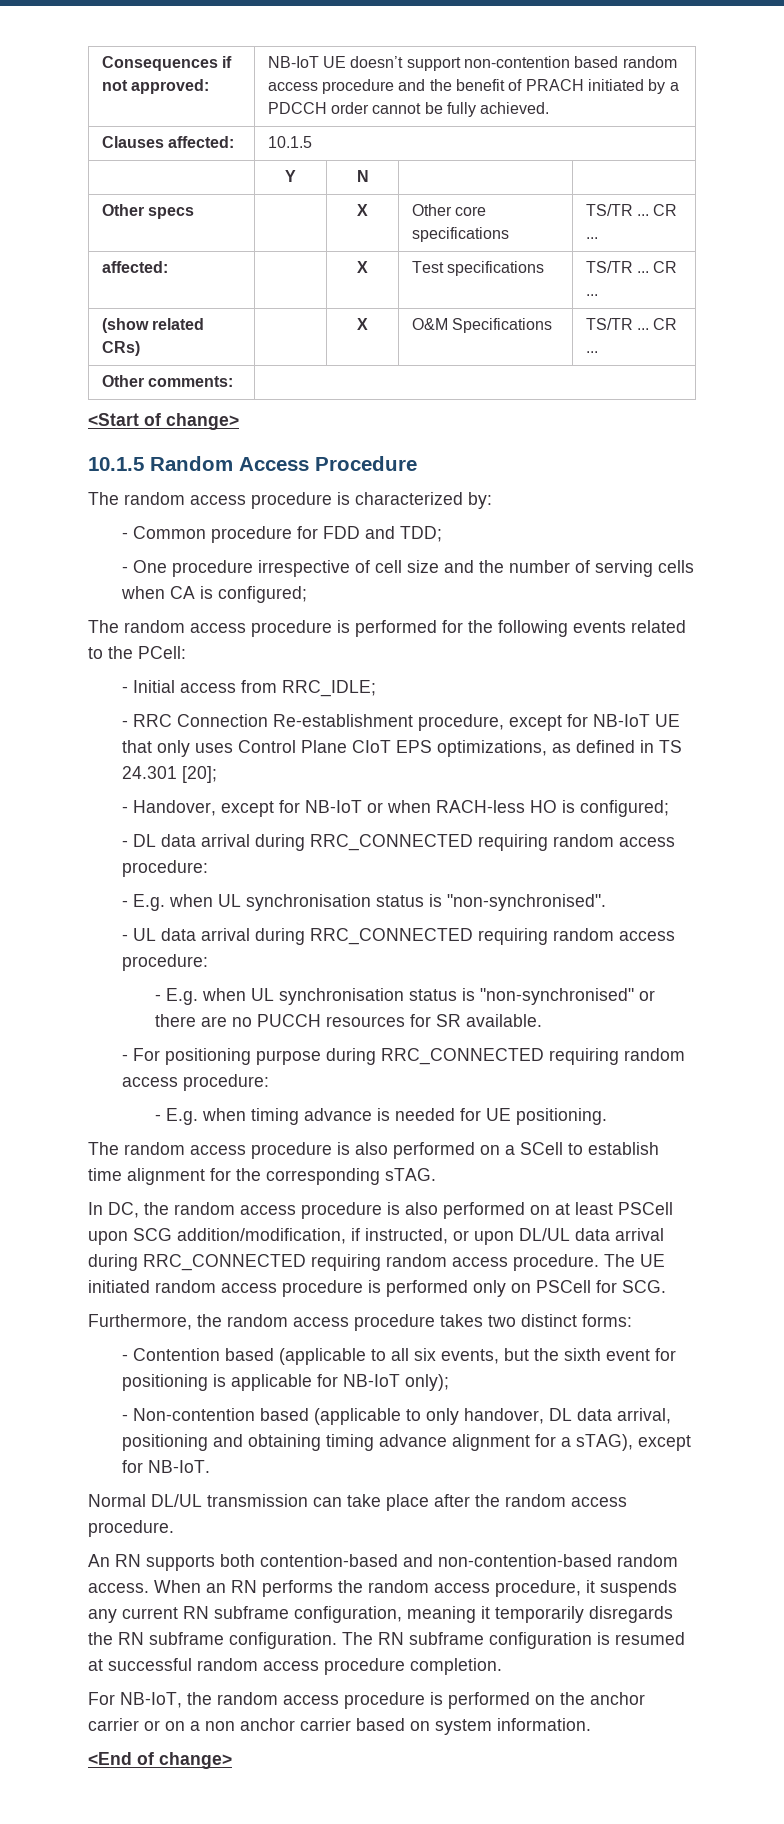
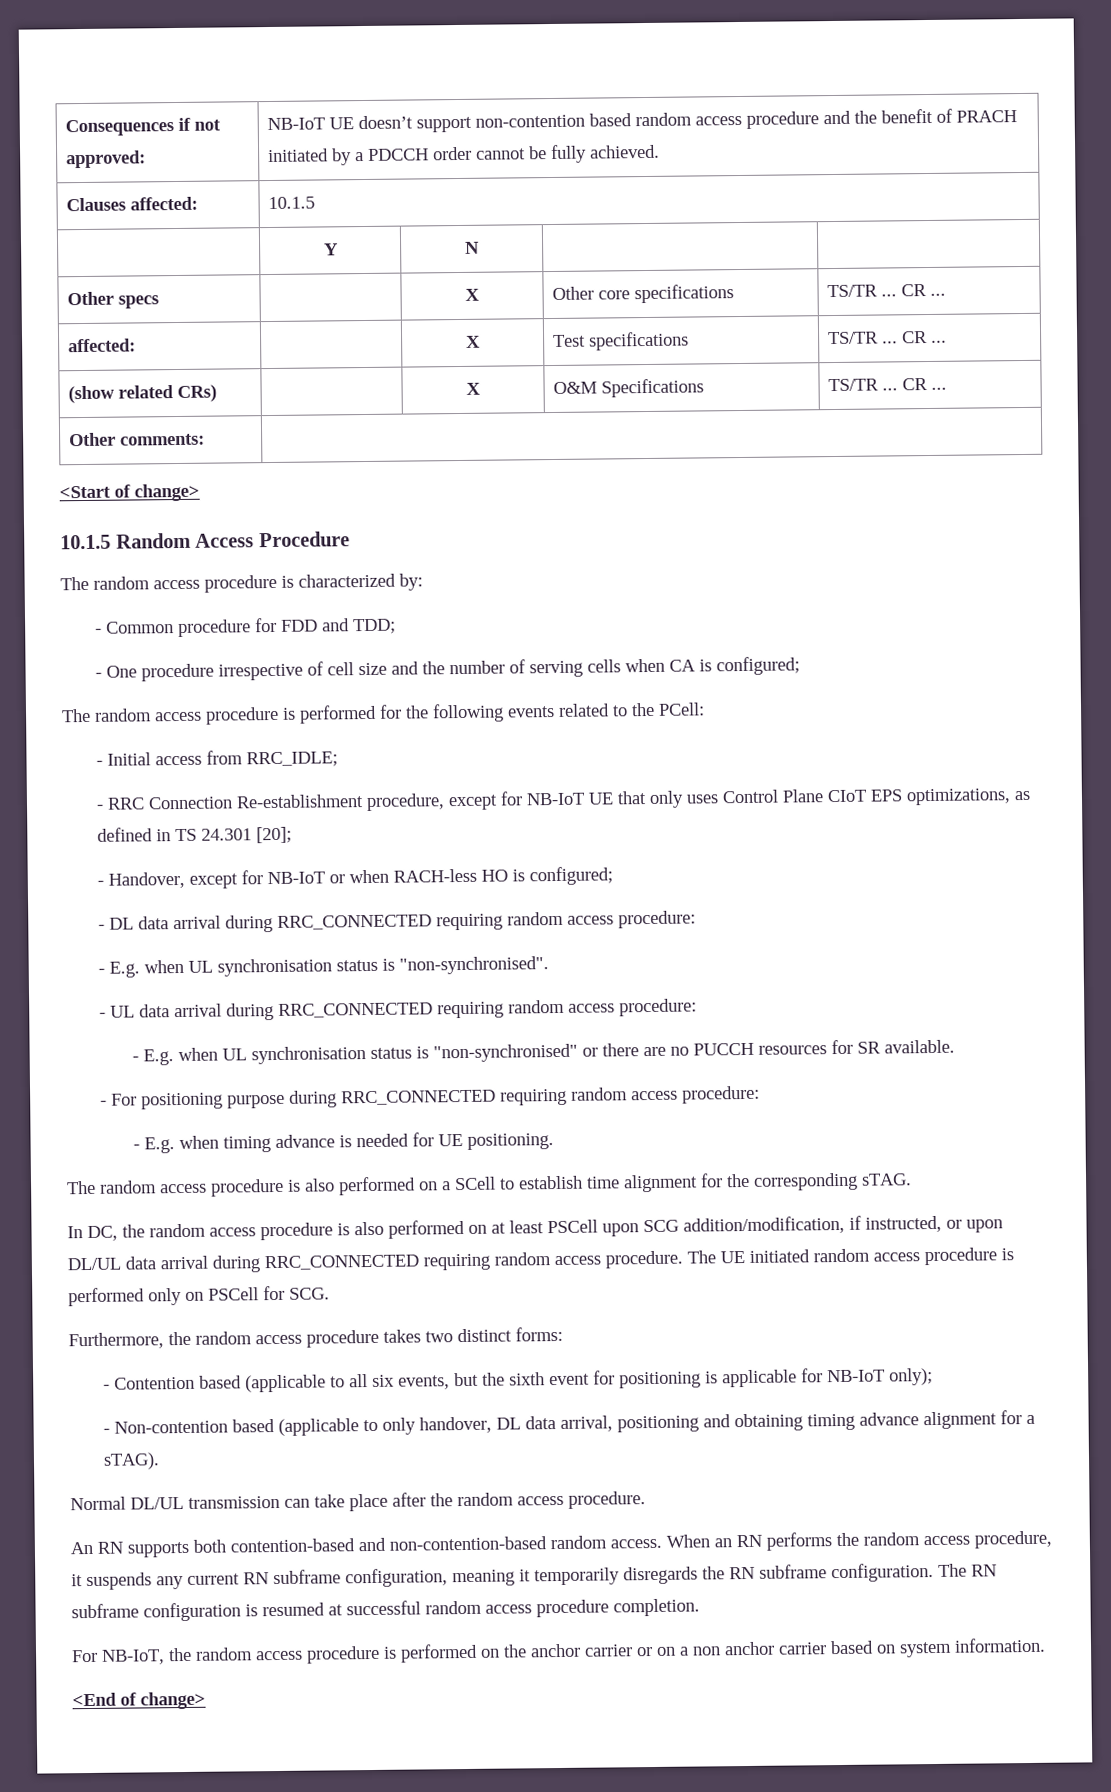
[575,1434,691,1451] [121,1460,210,1473] sTAG), except for NB-IoT. -> [102,1452,160,1470] sTAG).

